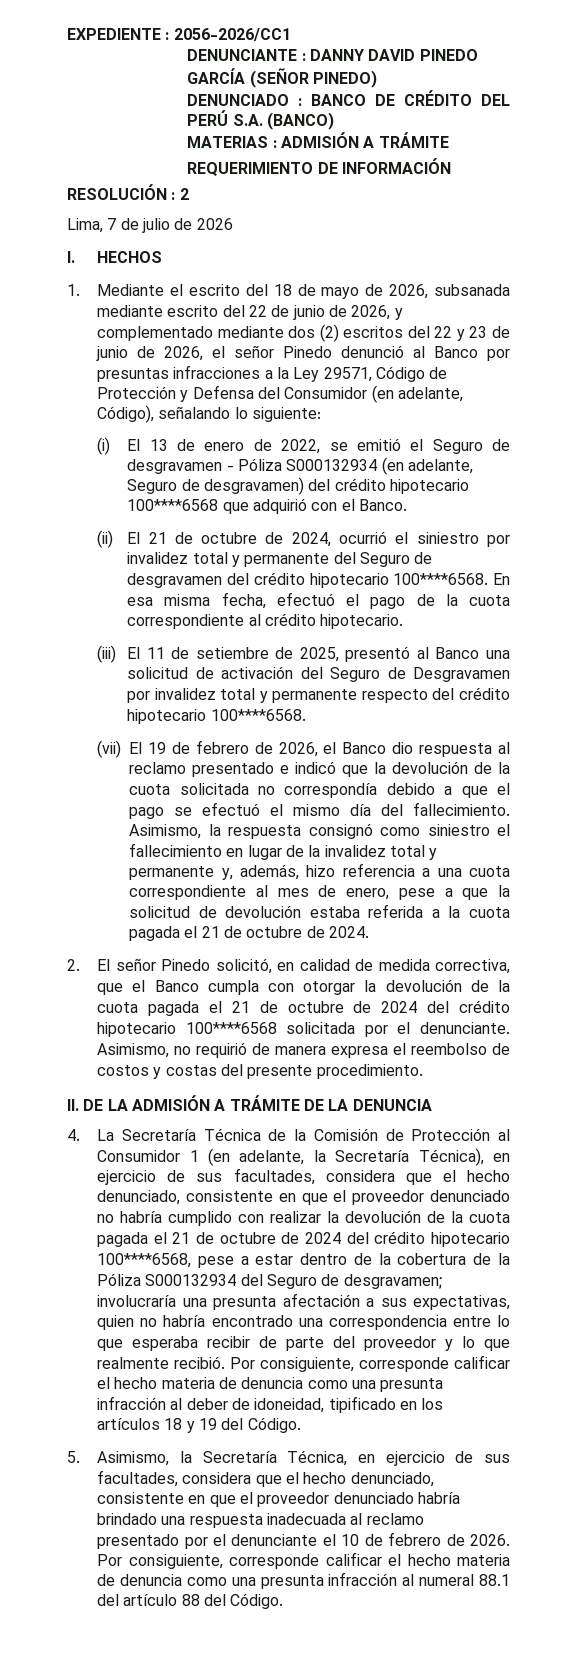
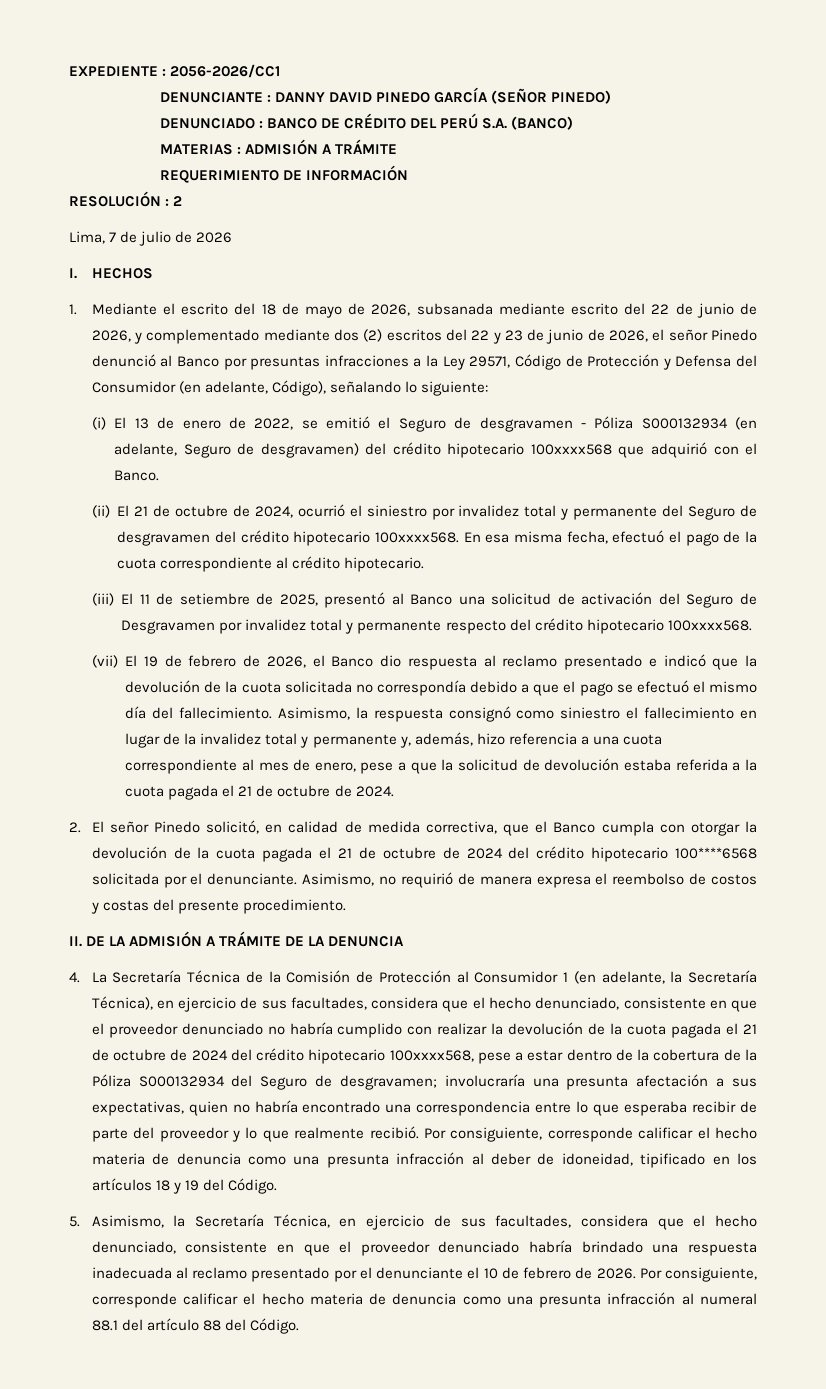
[127,499,219,511] 100****6568 -> [530,444,612,455] 100xxxx568
[393,573,489,585] 100****6568. -> [374,532,459,543] 100xxxx568.
[210,709,306,721] 100****6568. -> [667,620,752,631] 100xxxx568.
[97,1253,192,1268] 100****6568, -> [389,1050,474,1062] 100xxxx568,

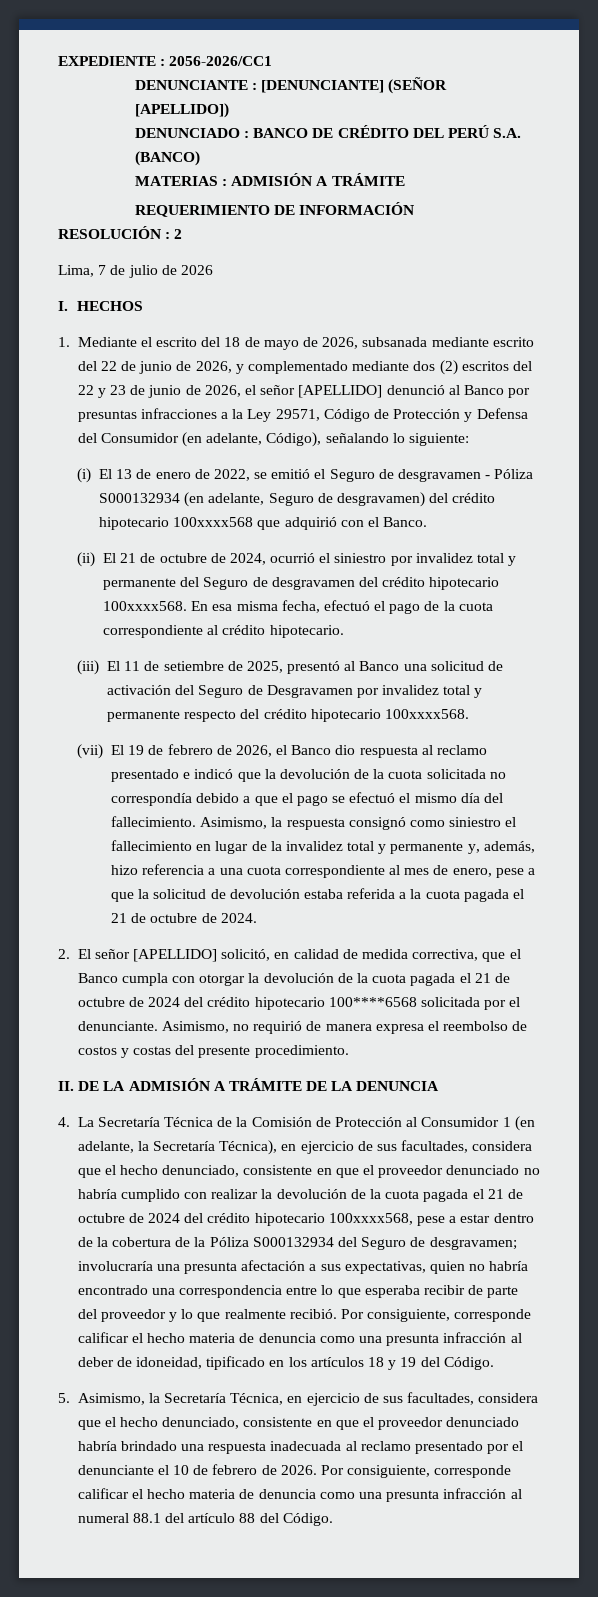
[274,87,612,104] DANNY DAVID PINEDO GARCÍA (SEÑOR PINEDO) -> [261,77,448,94] [134,103,229,118] [DENUNCIANTE] (SEÑOR [APELLIDO])
[711,329,758,341] Pinedo -> [298,385,383,398] [APELLIDO]
[154,821,201,833] Pinedo -> [133,949,218,962] [APELLIDO]

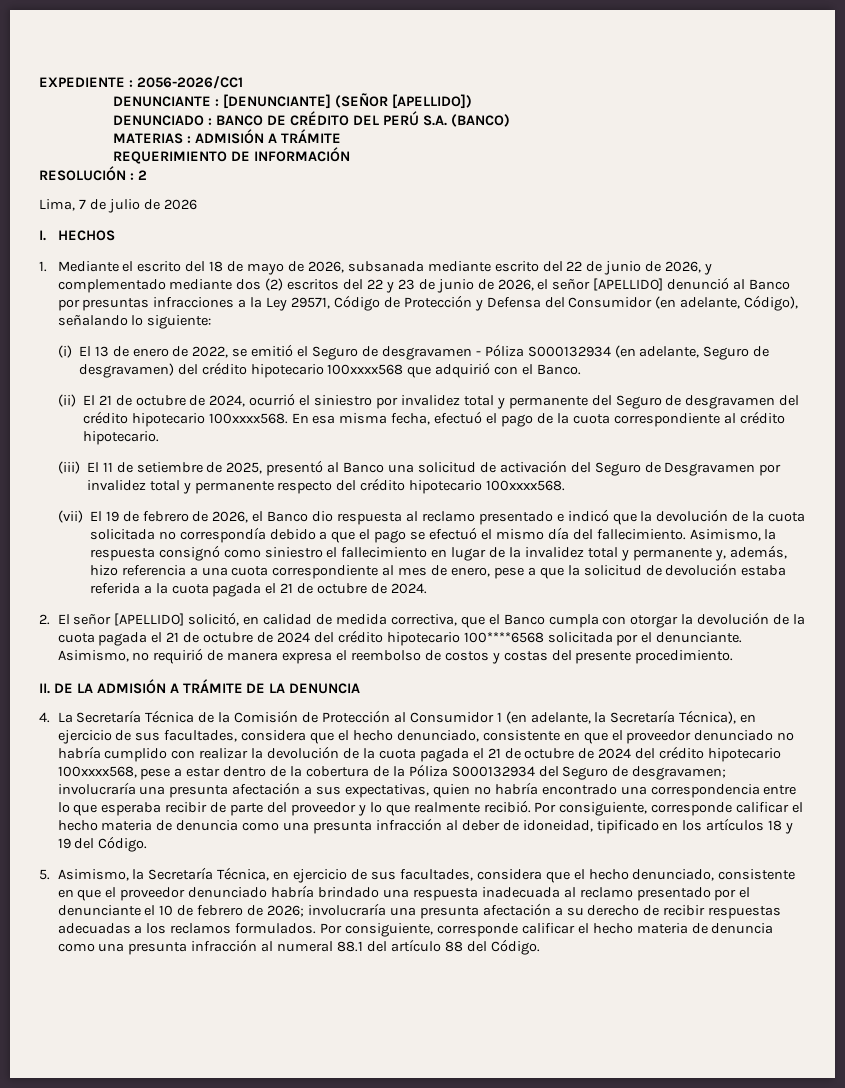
[280,1465,317,1475] 2026. -> [267,903,782,919] [57,923,317,934] 2026; involucraría una presunta afectación a su derecho de recibir respuestas adecuadas a los reclamos formulados.

